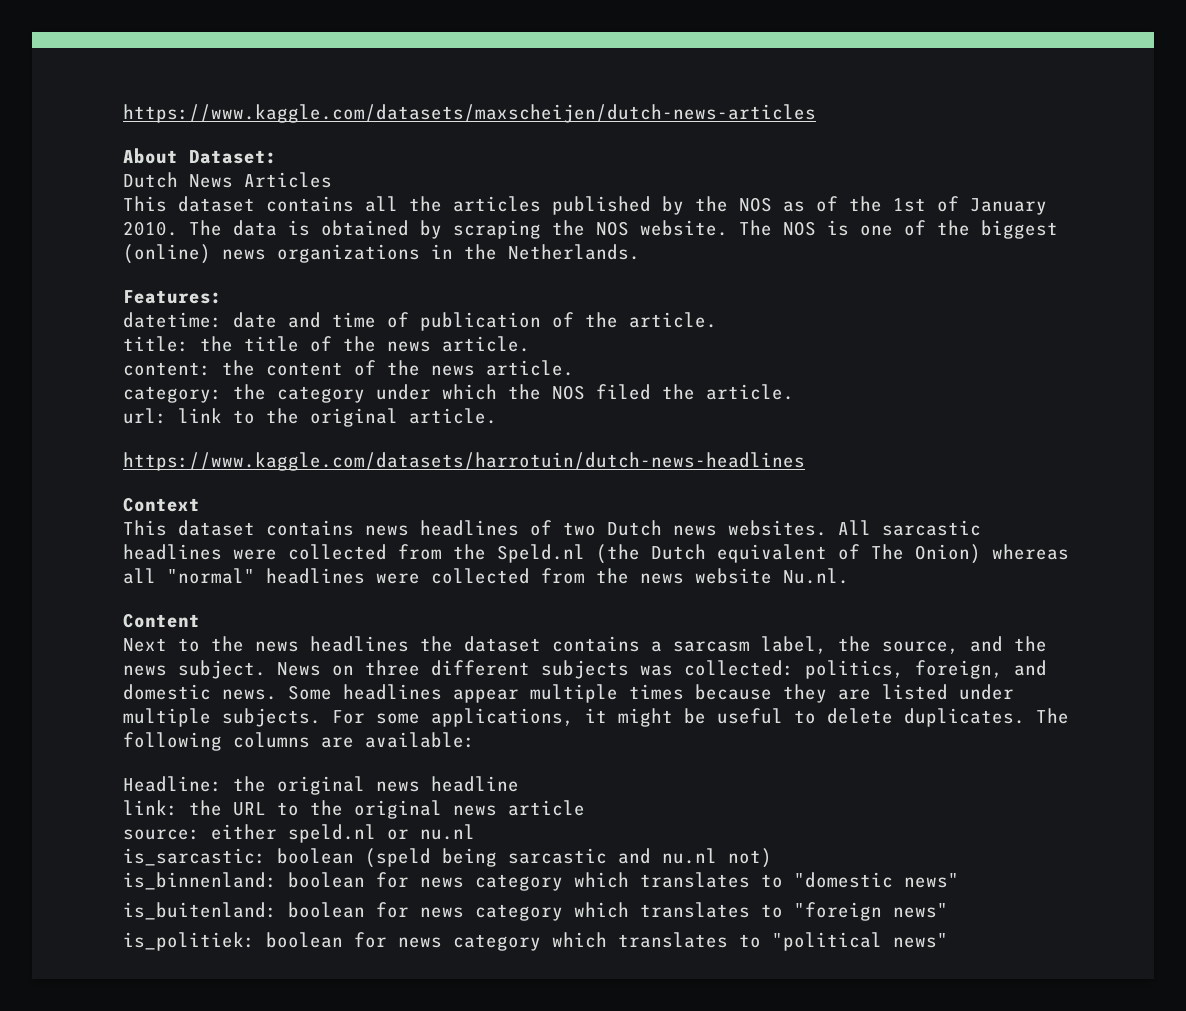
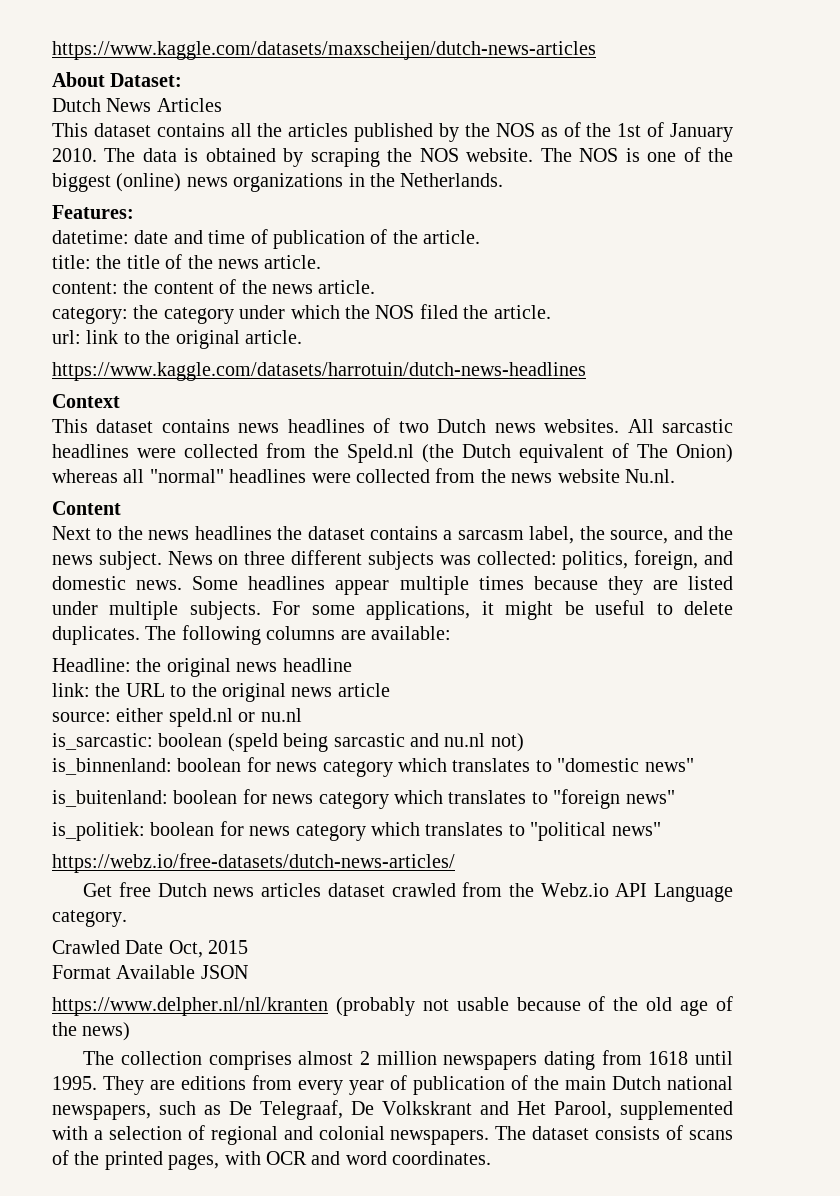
(948, 940) none -> [52,853,455,873] [83,882,734,902] [52,910,127,927] [52,940,249,958] [52,965,248,979] [52,996,734,1016] [52,1022,131,1041] [83,1050,733,1070] [52,1075,733,1095] [52,1100,733,1120] [52,1125,733,1145] [52,1150,492,1170] // https://webz.io/free-datasets/dutch-news-articles/ // Get free Dutch news articles dataset crawled from the Webz.io API Language category. // Crawled Date Oct, 2015 // Format Available JSON // https://www.delpher.nl/nl/kranten (probably not usable because of the old age of the news) // The collection comprises almost 2 million newspapers dating from 1618 until 1995. They are editions from every year of publication of the main Dutch national newspapers, such as De Telegraaf, De Volkskrant and Het Parool, supplemented with a selection of regional and colonial newspapers. The dataset consists of scans of the printed pages, with OCR and word coordinates.

